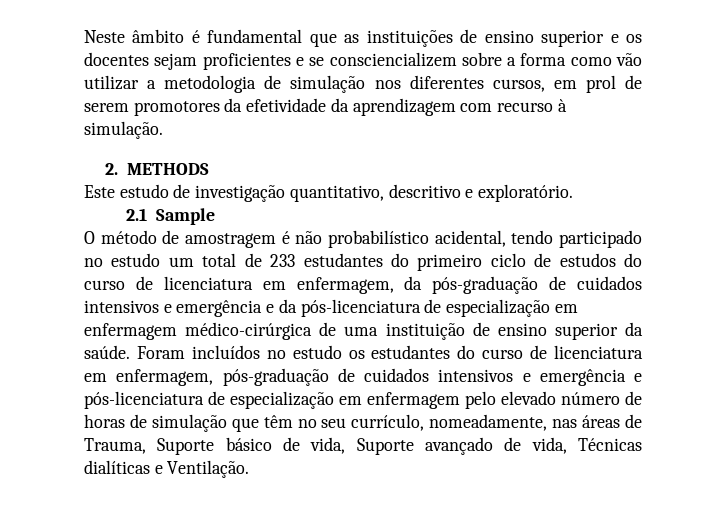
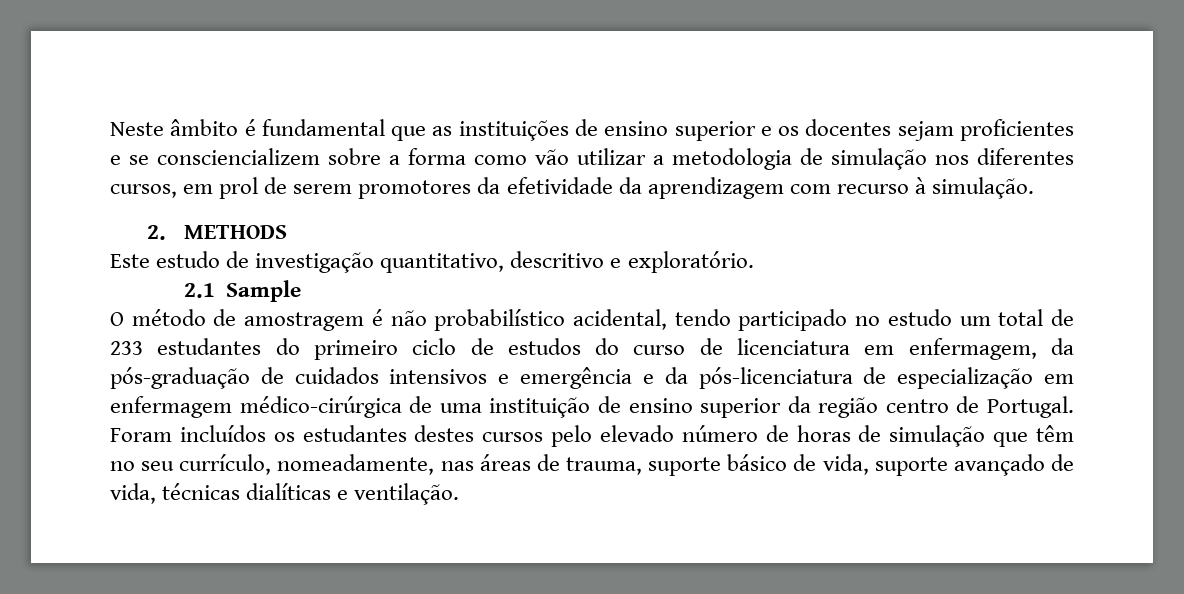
[84,345,643,359] [84,368,642,386] [84,391,460,409] saúde. Foram incluídos no estudo os estudantes do curso de licenciatura em enfermagem, pós-graduação de cuidados intensivos e emergência e pós-licenciatura de especialização em enfermagem -> [818,396,1075,418] [110,425,544,442] região centro de Portugal. Foram incluídos os estudantes destes cursos
[84,438,215,455] Trauma, Suporte -> [565,457,722,476] trauma, suporte
[356,438,414,455] Suporte -> [874,457,948,476] suporte
[578,438,642,451] Técnicas -> [162,483,241,500] técnicas
[167,460,250,478] Ventilação. -> [354,483,460,505] ventilação.

